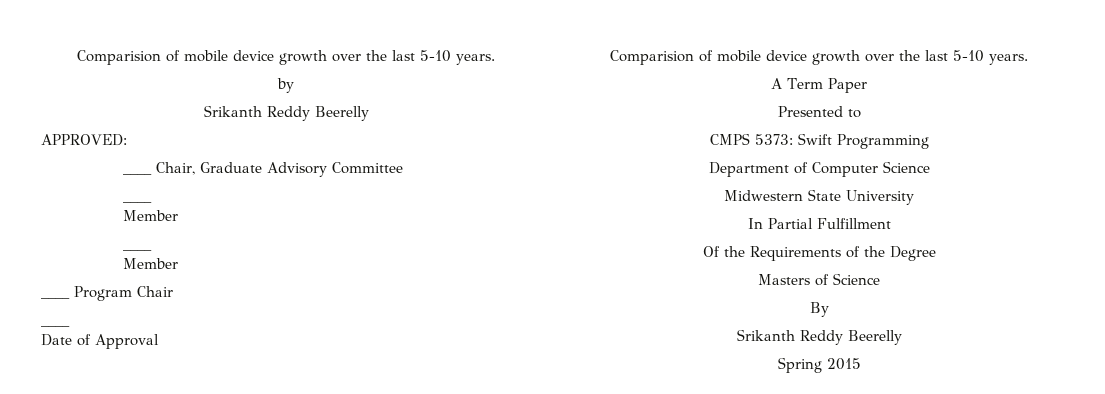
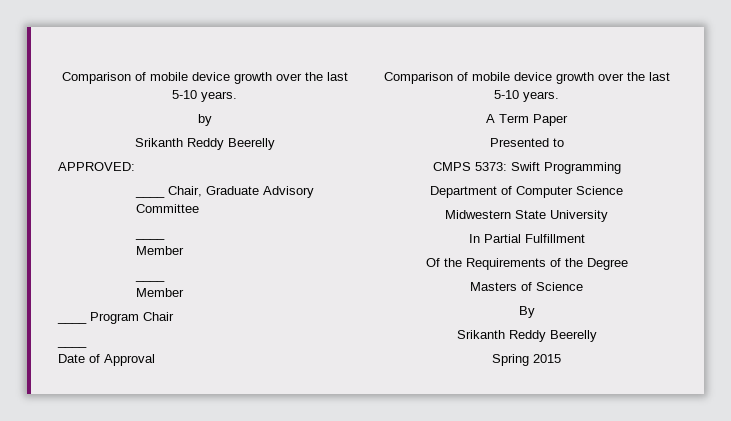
[77,50,161,65] Comparision -> [61,72,131,84] Comparison
[610,50,694,65] Comparision -> [383,72,453,84] Comparison

